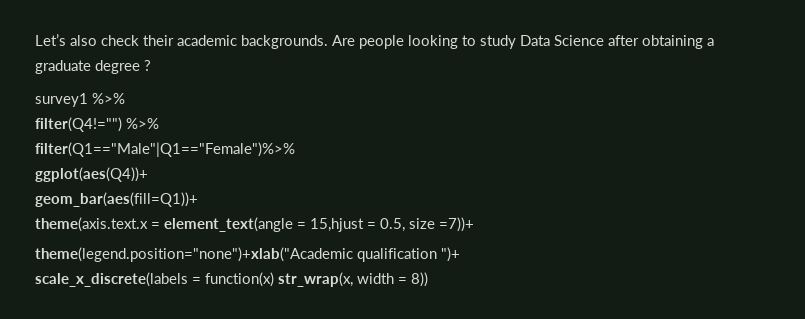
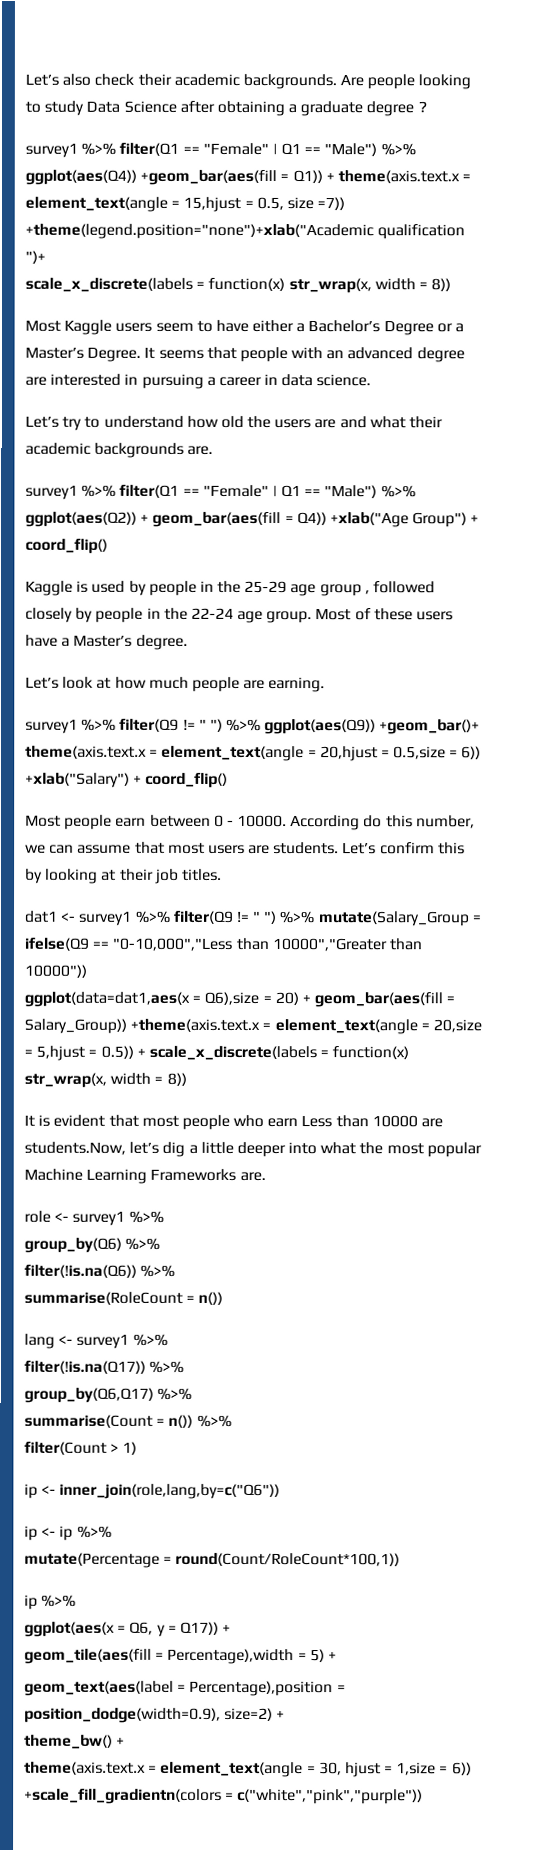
[35,117,159,132] [35,142,295,157] [35,167,148,182] [35,192,198,207] // filter(Q4!="") %>% // filter(Q1=="Male"|Q1=="Female")%>% // ggplot(aes(Q4))+ // geom_bar(aes(fill=Q1))+ // -> [119,142,416,157] [25,169,335,186] filter(Q1 == "Female" | Q1 == "Male") %>% ggplot(aes(Q4)) +geom_bar(aes(fill = Q1)) +
[439,217,474,232] [35,247,353,262] =7))+ // theme(legend.position="none")+xlab("Academic -> [317,197,346,211] [25,223,374,240] =7)) +theme(legend.position="none")+xlab("Academic
(428, 279) none -> [25,319,465,336] [25,346,465,363] [25,373,372,389] [25,415,444,431] [25,442,214,458] [25,484,416,500] [25,511,480,528] [25,538,108,554] [25,580,436,597] [25,607,454,624] [25,634,188,650] [25,676,326,693] [25,718,481,735] [25,745,482,762] [25,772,229,788] [25,814,475,831] [25,841,465,855] [25,868,222,884] [25,910,482,927] [24,937,422,952] [24,964,87,978] [24,991,456,1008] [24,1018,482,1035] [24,1045,410,1061] [24,1072,187,1088] [24,1114,444,1130] [24,1141,482,1158] [24,1168,266,1184] [24,1210,164,1226] [24,1237,161,1253] [24,1264,176,1278] [24,1291,224,1305] [24,1333,168,1349] [24,1360,185,1374] [24,1387,193,1403] [24,1414,232,1428] [24,1441,138,1455] [24,1483,281,1500] [24,1525,112,1541] [24,1552,401,1568] [24,1594,77,1610] [24,1621,232,1637] [24,1648,337,1665] [24,1680,346,1697] [24,1707,286,1723] [24,1734,126,1749] [24,1761,472,1778] [24,1788,424,1805] // Most Kaggle users seem to have either a Bachelor’s Degree or a Master’s Degree. It seems that people with an advanced degree are interested in pursuing a career in data science. // Let’s try to understand how old the users are and what their academic backgrounds are. // survey1 %>% filter(Q1 == "Female" | Q1 == "Male") %>% ggplot(aes(Q2)) + geom_bar(aes(fill = Q4)) +xlab("Age Group") + coord_flip() // Kaggle is used by people in the 25-29 age group , followed closely by people in the 22-24 age group. Most of these users have a Master’s degree. // Let’s look at how much people are earning. // survey1 %>% filter(Q9 != " ") %>% ggplot(aes(Q9)) +geom_bar()+ theme(axis.text.x = element_text(angle = 20,hjust = 0.5,size = 6)) +xlab("Salary") + coord_flip() // Most people earn between 0 - 10000. According do this number, we can assume that most users are students. Let’s confirm this by looking at their job titles. // dat1 <- survey1 %>% filter(Q9 != " ") %>% mutate(Salary_Group = ifelse(Q9 == "0-10,000","Less than 10000","Greater than 10000")) // ggplot(data=dat1,aes(x = Q6),size = 20) + geom_bar(aes(fill = Salary_Group)) +theme(axis.text.x = element_text(angle = 20,size = 5,hjust = 0.5)) + scale_x_discrete(labels = function(x) str_wrap(x, width = 8)) // It is evident that most people who earn Less than 10000 are students.Now, let’s dig a little deeper into what the most popular Machine Learning Frameworks are. // role <- survey1 %>% // group_by(Q6) %>% // filter(!is.na(Q6)) %>% // summarise(RoleCount = n()) // lang <- survey1 %>% // filter(!is.na(Q17)) %>% // group_by(Q6,Q17) %>% // summarise(Count = n()) %>% // filter(Count > 1) // ip <- inner_join(role,lang,by=c("Q6")) // ip <- ip %>% // mutate(Percentage = round(Count/RoleCount*100,1)) // ip %>% // ggplot(aes(x = Q6, y = Q17)) + // geom_tile(aes(fill = Percentage),width = 5) + // geom_text(aes(label = Percentage),position = position_dodge(width=0.9), size=2) + // theme_bw() + // theme(axis.text.x = element_text(angle = 30, hjust = 1,size = 6)) +scale_fill_gradientn(colors = c("white","pink","purple"))

